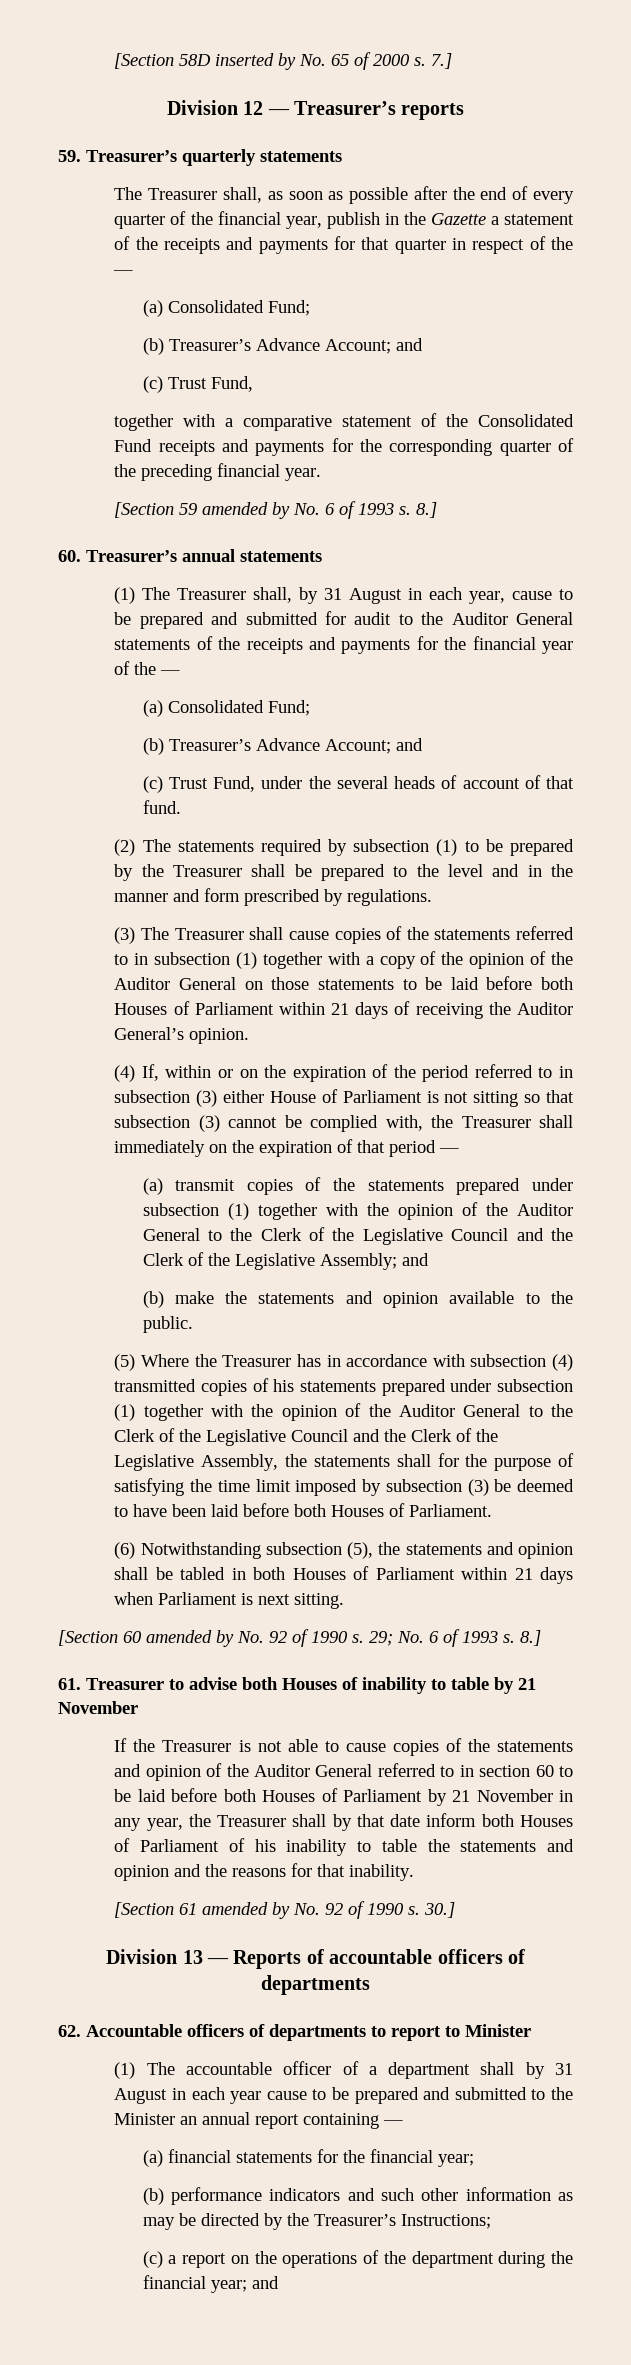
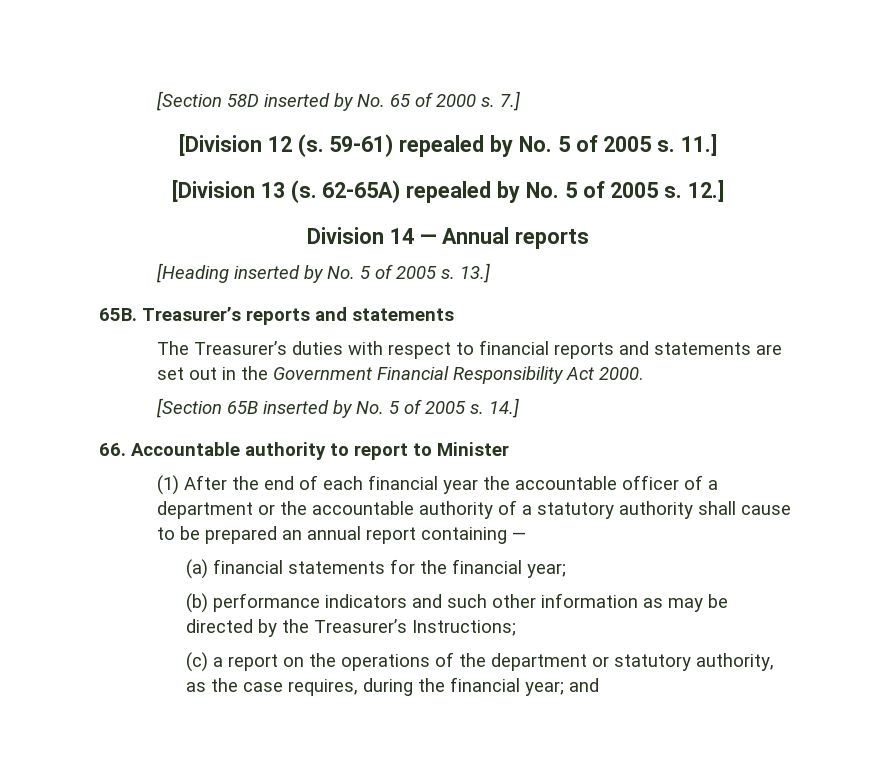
[166,100,290,115] Division 12 — -> [179,134,717,157] [172,180,724,203] [306,227,590,249] [156,263,491,283] [99,308,137,321] [Division 12 (s. 59-61) repealed by No. 5 of 2005 s. 11.] // [Division 13 (s. 62-65A) repealed by No. 5 of 2005 s. 12.] // Division 14 — Annual reports // [Heading inserted by No. 5 of 2005 s. 13.] // 65B.
[58,149,256,166] // 59. Treasurer’s quarterly -> [315,307,347,321] and
[148,186,574,204] [114,211,574,229] [114,236,573,254] [113,270,134,275] [142,300,310,317] [142,338,423,355] [142,376,253,393] [114,413,575,431] [114,438,575,456] [114,463,322,481] [114,501,438,519] [58,549,322,562] [114,587,573,604] [114,611,574,629] [114,636,574,654] [114,661,181,675] [142,700,310,717] [142,738,423,755] [142,775,574,793] [142,800,181,814] [114,839,574,856] [114,864,573,881] [114,888,433,906] [114,926,574,944] [114,951,574,969] [114,976,574,990] [114,1001,573,1019] [114,1027,250,1044] [114,1064,573,1082] [114,1089,574,1107] [114,1115,574,1132] [114,1139,460,1157] [142,1177,573,1195] [142,1202,573,1220] [142,1227,574,1245] [142,1252,429,1270] [142,1291,573,1308] [142,1316,193,1333] [114,1354,573,1371] [114,1378,573,1396] [114,1403,573,1421] [114,1428,499,1446] [114,1453,575,1471] [114,1478,574,1496] [114,1503,493,1517] [114,1542,574,1559] [114,1566,574,1584] [114,1592,345,1609] [58,1629,541,1647] [58,1677,536,1694] [58,1701,138,1714] [114,1738,574,1756] [114,1763,574,1781] [114,1788,574,1806] [114,1813,573,1831] [114,1838,574,1856] [114,1863,415,1881] [114,1901,456,1919] [106,1949,525,1969] [261,1975,370,1995] [58,2024,366,2041] Treasurer shall, as soon as possible after the end of every quarter of the financial year, publish in the Gazette a statement of the receipts and payments for that quarter in respect of the — // (a) Consolidated Fund; // (b) Treasurer’s Advance Account; and // (c) Trust Fund, // together with a comparative statement of the Consolidated Fund receipts and payments for the corresponding quarter of the preceding financial year. // [Section 59 amended by No. 6 of 1993 s. 8.] // 60. Treasurer’s annual statements // (1) The Treasurer shall, by 31 August in each year, cause to be prepared and submitted for audit to the Auditor General statements of the receipts and payments for the financial year of the — // (a) Consolidated Fund; // (b) Treasurer’s Advance Account; and // (c) Trust Fund, under the several heads of account of that fund. // (2) The statements required by subsection (1) to be prepared by the Treasurer shall be prepared to the level and in the manner and form prescribed by regulations. // (3) The Treasurer shall cause copies of the statements referred to in subsection (1) together with a copy of the opinion of the Auditor General on those statements to be laid before both Houses of Parliament within 21 days of receiving the Auditor General’s opinion. // (4) If, within or on the expiration of the period referred to in subsection (3) either House of Parliament is not sitting so that subsection (3) cannot be complied with, the Treasurer shall immediately on the expiration of that period — // (a) transmit copies of the statements prepared under subsection (1) together with the opinion of the Auditor General to the Clerk of the Legislative Council and the Clerk of the Legislative Assembly; and // (b) make the statements and opinion available to the public. // (5) Where the Treasurer has in accordance with subsection (4) transmitted copies of his statements prepared under subsection (1) together with the opinion of the Auditor General to the Clerk of the Legislative Council and the Clerk of the Legislative Assembly, the statements shall for the purpose of satisfying the time limit imposed by subsection (3) be deemed to have been laid before both Houses of Parliament. // (6) Notwithstanding subsection (5), the statements and opinion shall be tabled in both Houses of Parliament within 21 days when Parliament is next sitting. // [Section 60 amended by No. 92 of 1990 s. 29; No. 6 of 1993 s. 8.] // 61. Treasurer to advise both Houses of inability to table by 21 November // If the Treasurer is not able to cause copies of the statements and opinion of the Auditor General referred to in section 60 to be laid before both Houses of Parliament by 21 November in any year, the Treasurer shall by that date inform both Houses of Parliament of his inability to table the statements and opinion and the reasons for that inability. // [Section 61 amended by No. 92 of 1990 s. 30.] // Division 13 — Reports of accountable officers of departments // 62. Accountable officers of departments -> [194,340,783,359] [157,366,644,384] [156,398,520,418] [99,442,326,460] Treasurer’s duties with respect to financial reports and statements are set out in the Government Financial Responsibility Act 2000. // [Section 65B inserted by No. 5 of 2005 s. 14.] // 66. Accountable authority
[146,2062,175,2075] The -> [184,475,511,494] After the end of each financial year the
[480,2062,573,2079] [114,2087,574,2104] [114,2113,176,2125] shall by 31 August in each year cause to be prepared and submitted to the Minister -> [258,500,792,519] [157,526,278,544] or the accountable authority of a statutory authority shall cause to be prepared
(494, 2259) none -> [592,653,775,671] [186,678,359,696] or statutory authority, as the case requires,

